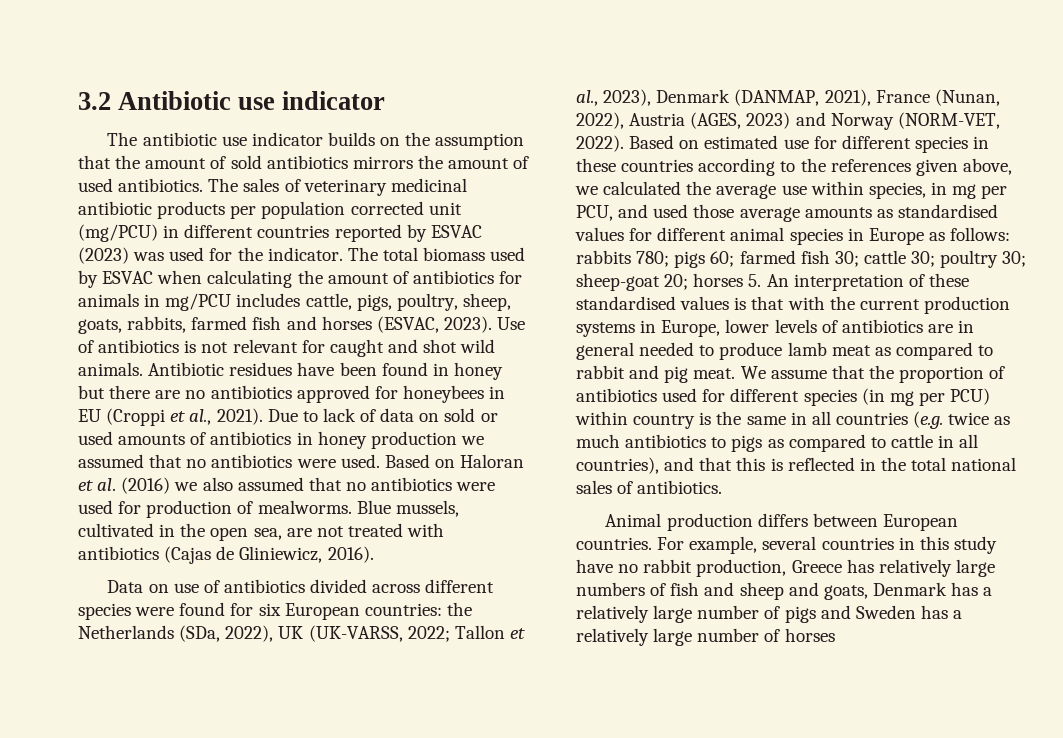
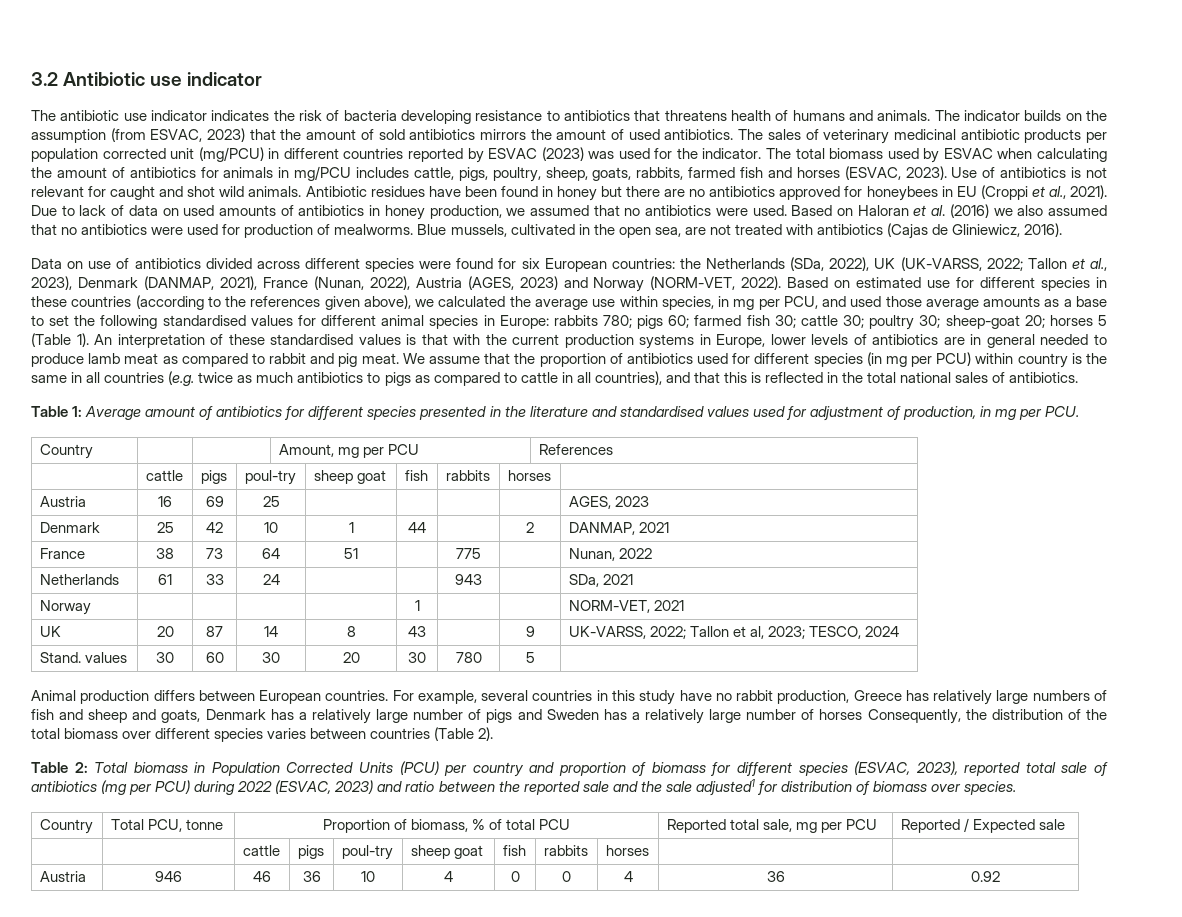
(323, 139) none -> [211,110,1021,124] indicates the risk of bacteria developing resistance to antibiotics that threatens health of humans and animals. The indicator
(525, 141) none -> [110,128,246,142] (from ESVAC, 2023)
[444,408,498,422] sold or -> (179, 212) none
[370,431,457,449] production -> [429,205,502,219] production,
[698,158,776,176] according -> [135,295,204,310] (according
[962,158,1012,175] above, -> [363,295,411,309] above),
(893, 213) none -> [1063,296,1107,307] [31,315,158,329] a base to set the following
[868,227,1011,245] Europe as follows: -> [499,315,549,329] Europe:
[748,274,762,287] 5. -> [1098,315,1108,326] [31,333,89,347] 5 (Table 1).
(723, 487) none -> [31,406,1080,421] [39,444,93,459] [278,444,419,458] [538,444,613,455] [145,470,183,481] [200,470,227,484] [244,470,296,485] [313,470,386,484] [404,470,428,481] [445,470,490,481] [507,470,551,481] [39,496,86,507] [158,496,172,507] [205,496,224,507] [262,496,280,507] [568,496,649,509] [39,522,100,533] [156,522,174,533] [206,522,223,533] [264,522,278,533] [348,522,354,533] [408,522,426,533] [526,522,534,533] [568,522,669,535] [39,548,85,559] [156,548,174,559] [206,548,223,559] [262,548,280,559] [344,548,358,559] [456,548,481,559] [568,548,652,561] [39,574,119,585] [158,574,172,585] [205,574,224,585] [262,574,280,585] [455,574,482,585] [568,574,633,587] [39,600,91,615] [414,600,420,611] [568,600,684,613] [39,626,61,637] [156,626,174,637] [206,626,223,637] [264,626,278,637] [346,626,356,637] [408,626,426,637] [525,626,535,637] [568,626,899,639] [39,652,127,663] [156,652,174,663] [205,652,224,663] [262,652,280,663] [342,652,360,663] [408,652,426,663] [455,652,482,663] [525,652,535,663] // Table 1: Average amount of antibiotics for different species presented in the literature and standardised values used for adjustment of production, in mg per PCU. // Country | | | Amount, mg per PCU | References // | cattle | pigs | poul-try | sheep goat | fish | rabbits | horses | // Austria | 16 | 69 | 25 | | | | | AGES, 2023 // Denmark | 25 | 42 | 10 | 1 | 44 | | 2 | DANMAP, 2021 // France | 38 | 73 | 64 | 51 | | 775 | | Nunan, 2022 // Netherlands | 61 | 33 | 24 | | | 943 | | SDa, 2021 // Norway | | | | | 1 | | | NORM-VET, 2021 // UK | 20 | 87 | 14 | 8 | 43 | | 9 | UK-VARSS, 2022; Tallon et al, 2023; TESCO, 2024 // Stand. values | 30 | 60 | 30 | 20 | 30 | 780 | 5 |
(835, 635) none -> [867,709,1108,724] [31,727,494,742] [31,761,1109,777] [31,779,1017,796] [39,819,93,834] [110,819,223,832] [322,819,571,833] [666,819,877,833] [900,818,1065,833] [242,845,280,856] [297,845,324,859] [341,845,393,860] [410,845,483,859] [502,845,526,856] [543,845,588,856] [605,845,649,856] [39,871,86,882] [155,871,182,882] [253,871,271,882] [302,871,321,882] [361,871,375,882] [444,871,453,882] [510,871,520,882] [562,871,571,882] [623,871,633,882] [766,871,785,882] [971,871,1000,882] Consequently, the distribution of the total biomass over different species varies between countries (Table 2). // Table 2: Total biomass in Population Corrected Units (PCU) per country and proportion of biomass for different species (ESVAC, 2023), reported total sale of antibiotics (mg per PCU) during 2022 (ESVAC, 2023) and ratio between the reported sale and the sale adjusted1 for distribution of biomass over species. // Country | Total PCU, tonne | Proportion of biomass, % of total PCU | Reported total sale, mg per PCU | Reported / Expected sale // | | cattle | pigs | poul-try | sheep goat | fish | rabbits | horses | | // Austria | 946 | 46 | 36 | 10 | 4 | 0 | 0 | 4 | 36 | 0.92

